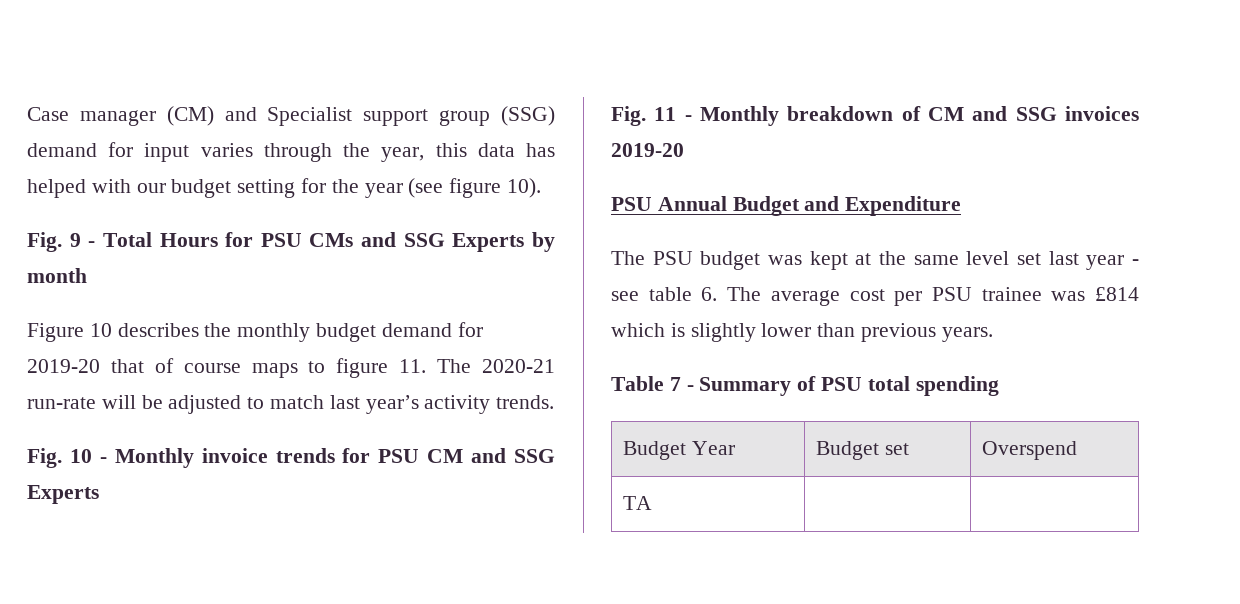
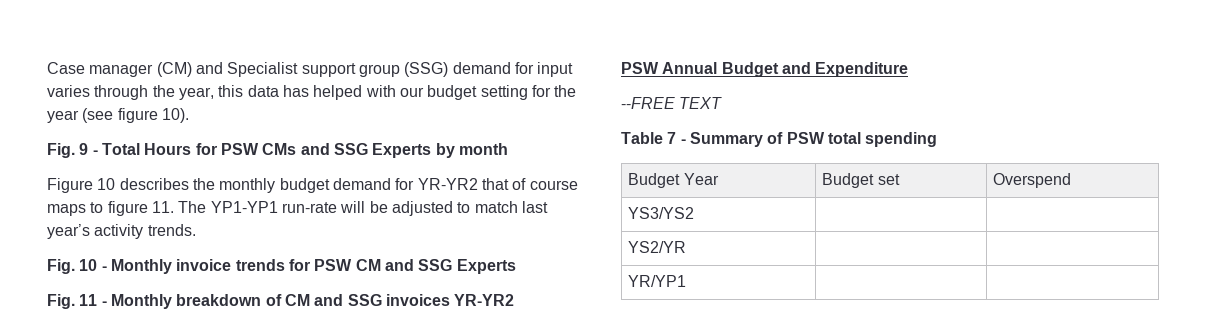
[260,233,302,247] PSU -> [220,143,259,155] PSW
[27,359,100,373] 2019-20 -> [417,178,478,190] YR-YR2
[482,359,556,373] 2020-21 -> [210,201,278,213] YP1-YP1
[378,449,420,463] PSU -> [314,259,353,271] PSW
[611,143,684,157] [611,197,652,211] 2019-20 // PSU -> [454,294,515,306] [621,62,659,74] YR-YR2 // PSW
[611,251,1139,270] [611,287,1139,306] [611,323,993,342] The PSU budget was kept at the same level set last year - see table 6. The average cost per PSU trainee was £814 which is slightly lower than previous years. -> [621,97,723,109] --FREE TEXT
[821,377,863,391] PSU -> [786,132,825,144] PSW
[623,496,653,510] TA -> [628,207,695,219] [628,241,687,253] [628,275,687,287] YS3/YS2 | | // YS2/YR | | // YR/YP1

